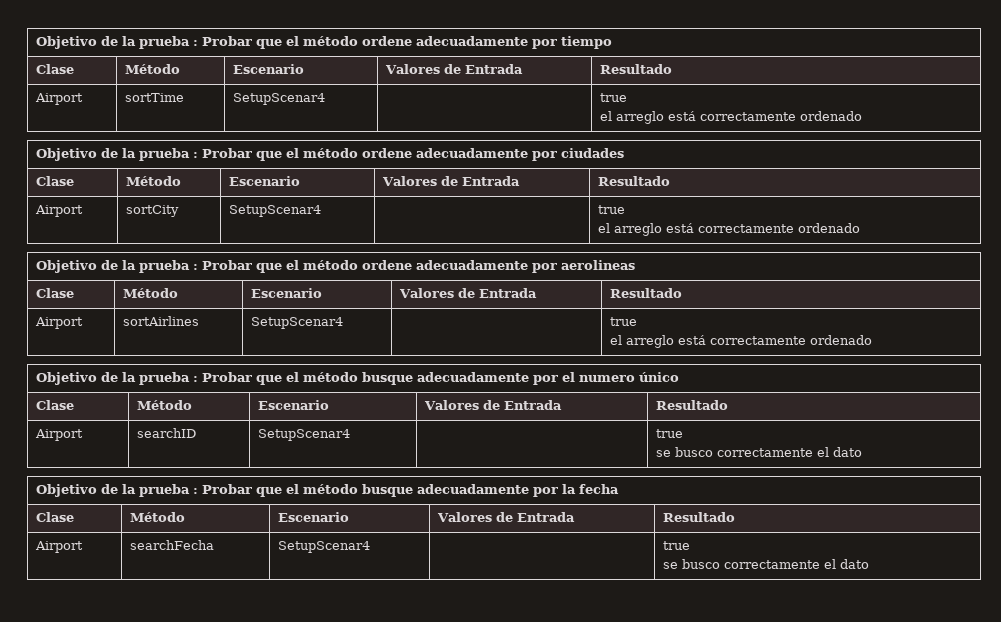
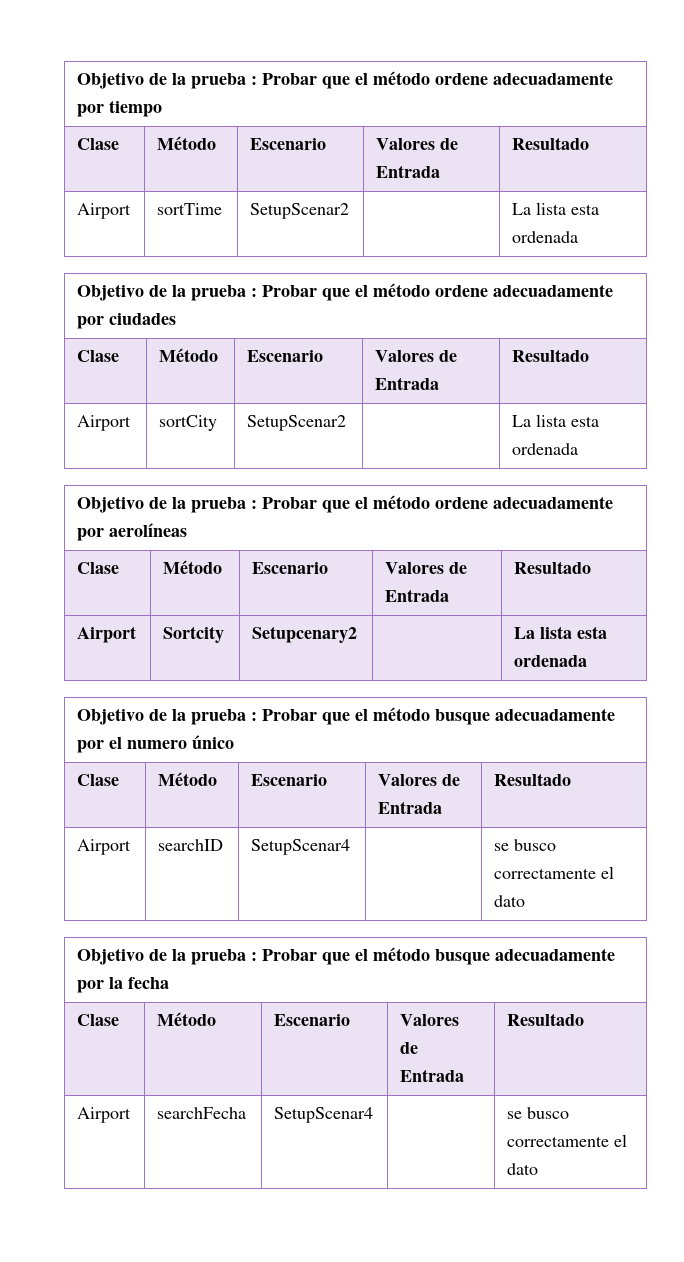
[233,93,326,105] [600,93,628,102] [600,111,863,124] SetupScenar4 | | true // el arreglo está correctamente ordenado -> [250,203,350,219] [512,202,600,215] [512,231,579,243] SetupScenar2 | | La lista esta ordenada
[229,205,322,217] [598,205,626,214] [598,223,861,236] SetupScenar4 | | true // el arreglo está correctamente ordenado -> [247,415,347,431] [512,414,600,427] [512,443,579,455] SetupScenar2 | | La lista esta ordenada
[561,260,636,270] [36,288,75,298] [123,288,179,298] [251,288,323,298] [399,288,538,298] [610,288,683,298] [35,317,84,329] [123,316,200,326] [251,317,344,329] [610,317,638,326] [610,335,873,348] aerolineas // Clase | Método | Escenario | Valores de Entrada | Resultado // Airport | sortAirlines | SetupScenar4 | | true // el arreglo está correctamente ordenado -> [109,523,188,537] [77,562,120,574] [163,560,223,574] [252,562,329,574] [385,562,468,574] [385,589,450,602] [514,561,592,574] [77,626,137,643] [163,626,225,643] [252,626,358,643] [514,626,608,639] [514,655,588,667] aerolíneas // Clase | Método | Escenario | Valores de Entrada | Resultado // Airport | Sortcity | Setupcenary2 | | La lista esta ordenada
[656,429,684,438] true // -> (351, 847) none
[663,541,691,550] true // -> (374, 1115) none

